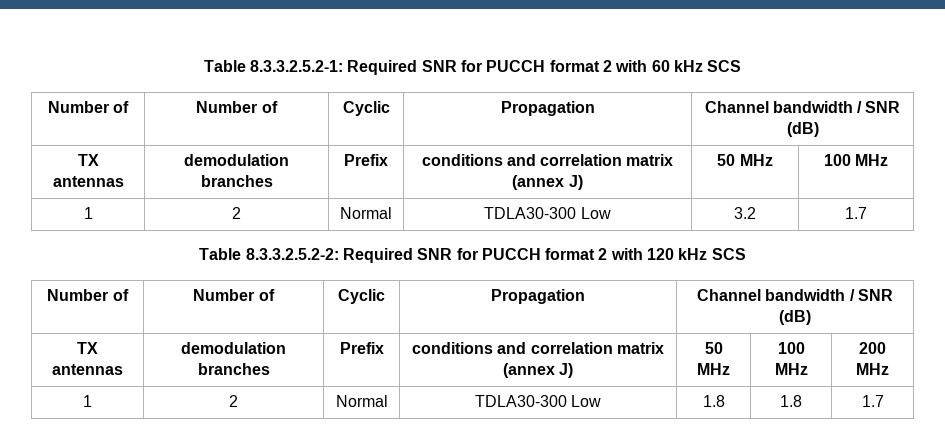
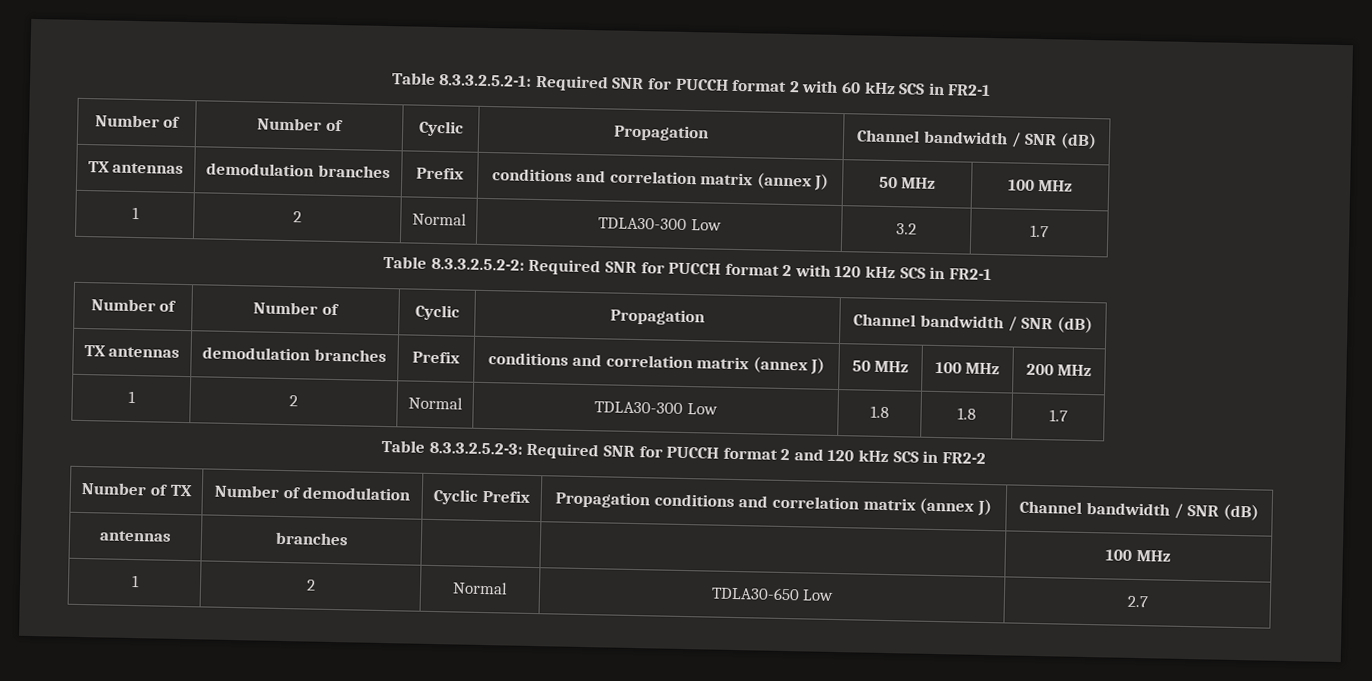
(742, 66) none -> [927,82,992,97] in FR2-1
(746, 254) none -> [929,266,992,281] in FR2-1
(884, 401) none -> [381,439,986,464] [81,482,193,497] [213,484,411,501] [433,489,530,505] [555,491,992,517] [1019,500,1259,521] [99,530,172,542] [274,531,349,546] [1105,549,1171,562] [130,575,140,588] [305,579,316,591] [452,581,508,595] [710,586,835,601] [1126,595,1149,608] // Table 8.3.3.2.5.2-3: Required SNR for PUCCH format 2 and 120 kHz SCS in FR2-2 // Number of TX | Number of demodulation | Cyclic Prefix | Propagation conditions and correlation matrix (annex J) | Channel bandwidth / SNR (dB) // antennas | branches | | | 100 MHz // 1 | 2 | Normal | TDLA30-650 Low | 2.7

